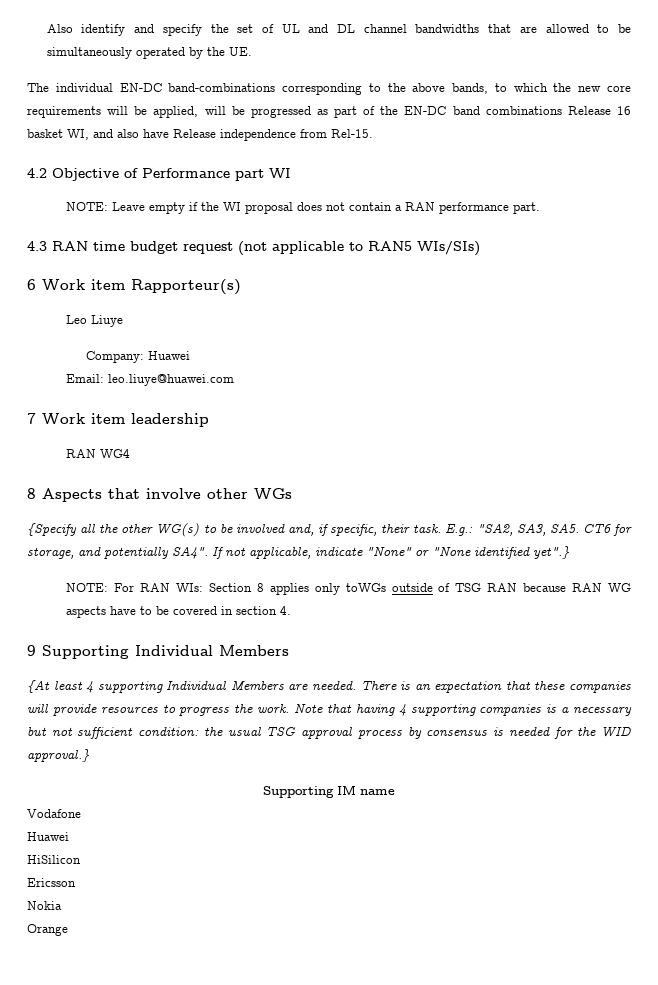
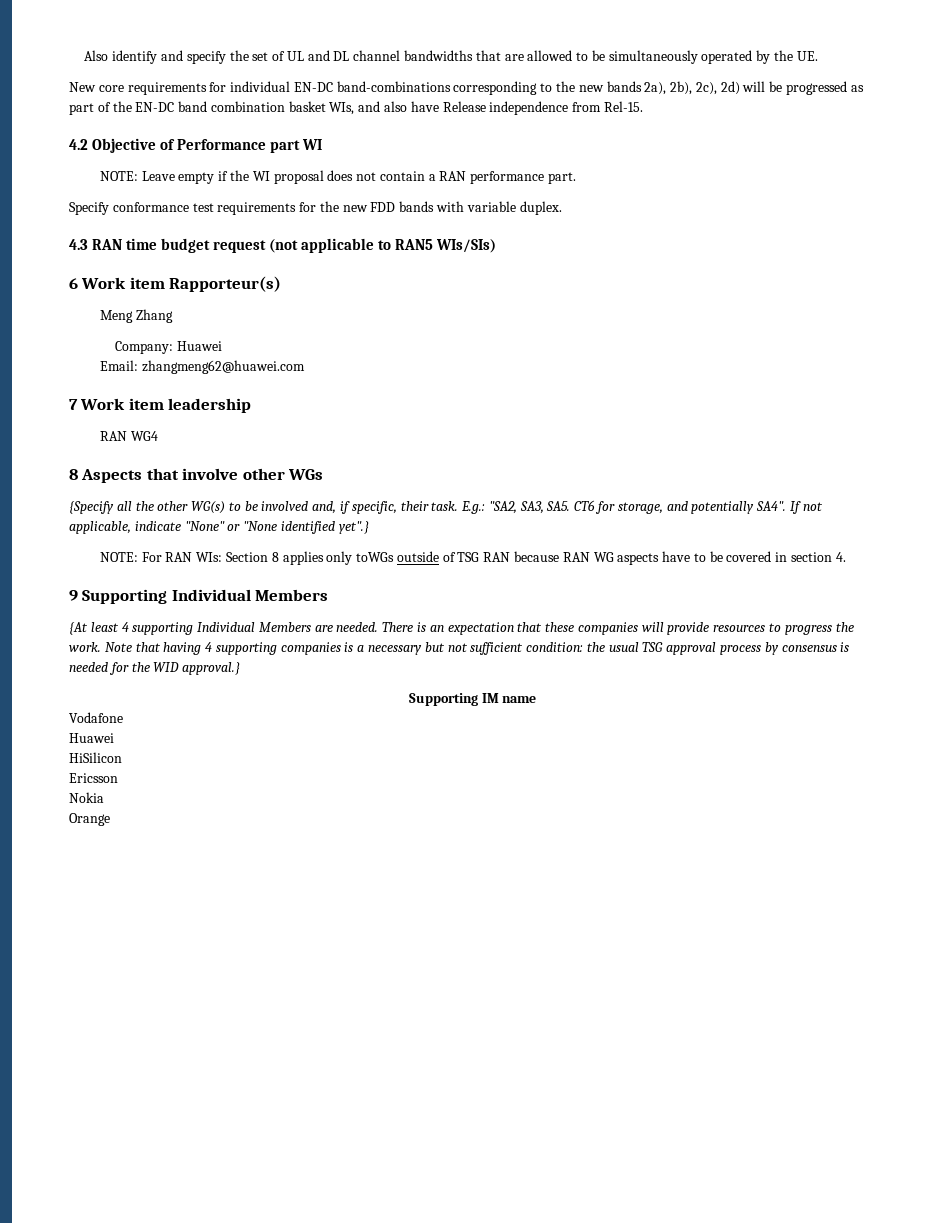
[27,83,49,92] The -> [69,82,227,95] New core requirements for
[412,83,631,94] [27,106,199,118] above bands, to which the new core requirements will be applied, -> [578,81,740,95] new bands 2a), 2b), 2c), 2d)
[485,106,631,115] [27,129,89,140] combinations Release 16 basket WI, -> [210,101,355,115] combination basket WIs,
(541, 208) none -> [69,201,562,215] // Specify conformance test requirements for the new FDD bands with variable duplex.
[66,315,124,327] Leo Liuye -> [99,309,173,323] Meng Zhang
[108,374,235,386] leo.liuye@huawei.com -> [141,360,305,374] zhangmeng62@huawei.com

